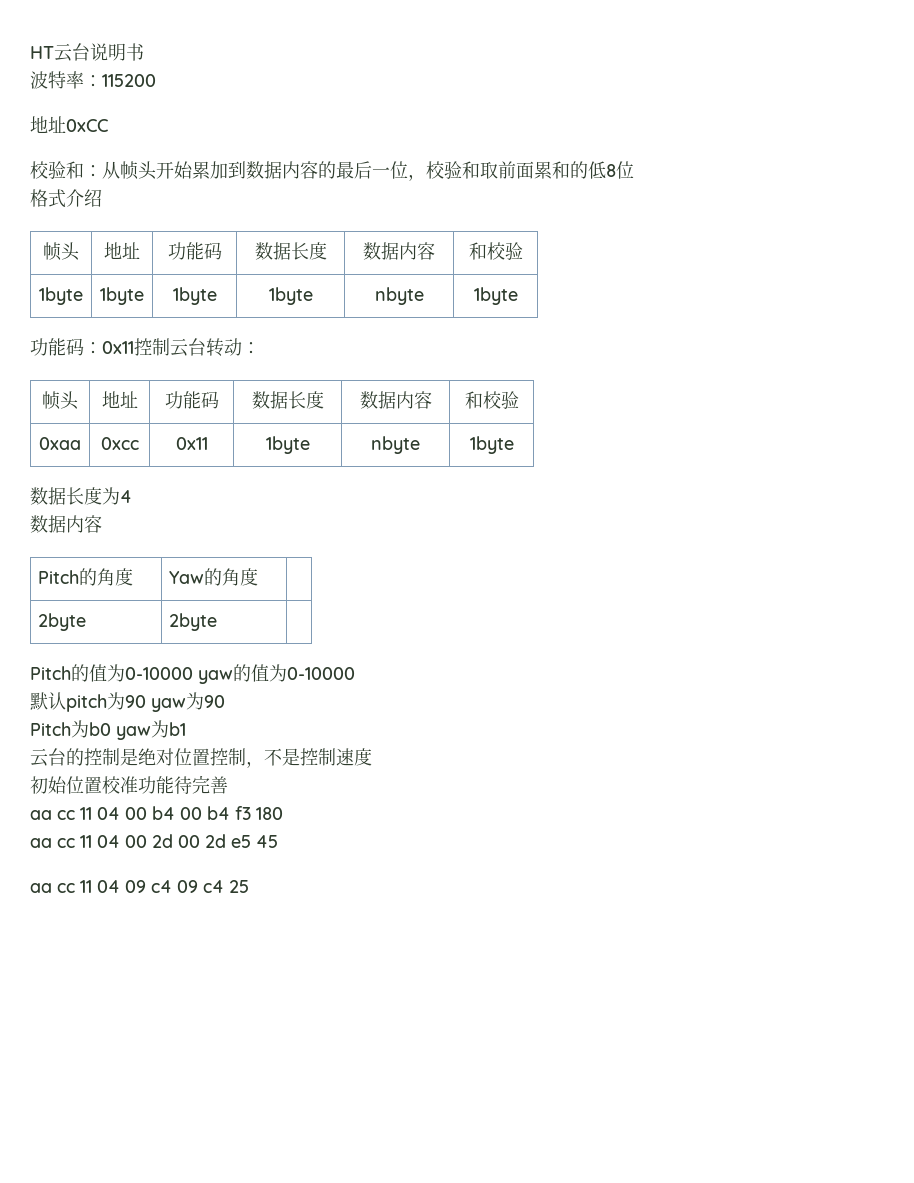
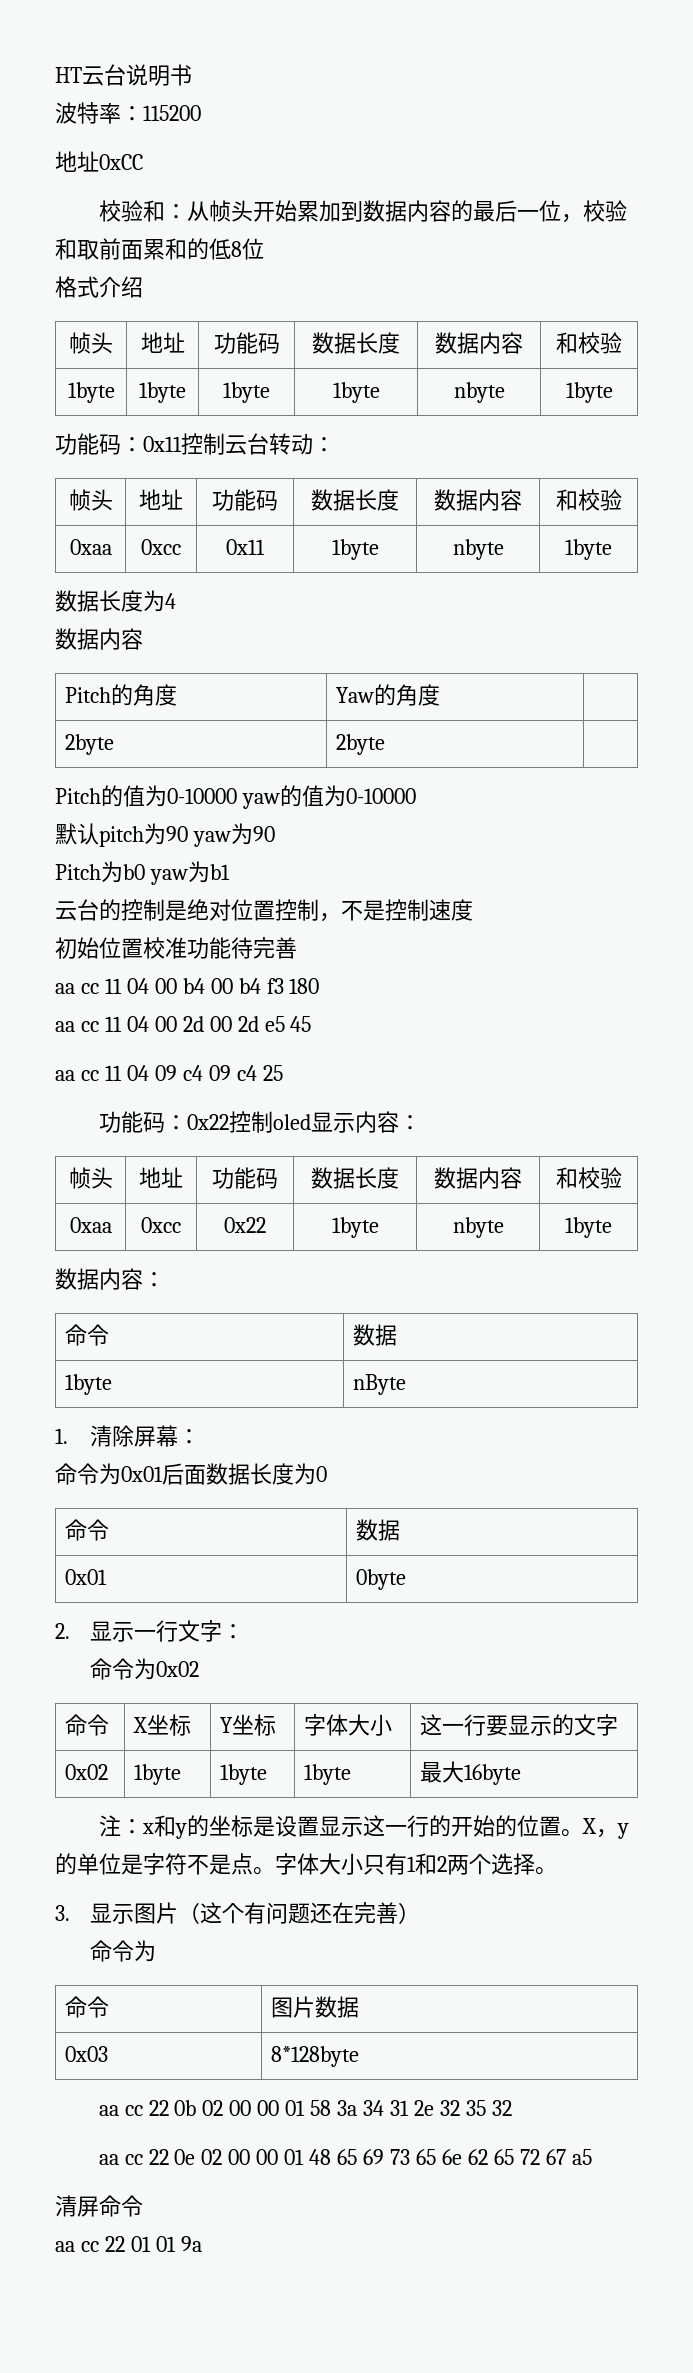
(249, 886) none -> [98,1111,421,1133] [68,1167,113,1189] [139,1167,183,1188] [212,1167,278,1189] [311,1167,399,1189] [434,1167,522,1189] [555,1167,622,1189] [69,1217,112,1233] [141,1217,181,1233] [224,1217,266,1233] [331,1217,379,1238] [452,1217,504,1238] [565,1217,612,1238] [55,1268,165,1290] [64,1324,109,1346] [352,1324,397,1346] [64,1374,112,1395] [352,1374,406,1395] [55,1425,201,1447] [55,1463,327,1485] [64,1519,109,1541] [355,1519,400,1541] [64,1569,107,1585] [355,1569,406,1590] [55,1620,245,1642] [90,1658,200,1680] [64,1714,109,1736] [132,1714,191,1736] [219,1714,276,1736] [303,1714,392,1736] [419,1714,618,1736] [64,1764,108,1780] [133,1764,181,1785] [219,1764,267,1785] [303,1764,351,1785] [419,1761,521,1785] [98,1815,629,1839] [55,1853,557,1875] [55,1902,421,1924] [90,1940,157,1962] [64,1996,109,2018] [270,1996,359,2018] [64,2046,108,2062] [270,2046,359,2067] [98,2100,512,2116] [98,2149,592,2165] [55,2195,143,2217] [55,2236,202,2252] // 功能码：0x22控制oled显示内容： // 帧头 | 地址 | 功能码 | 数据长度 | 数据内容 | 和校验 // 0xaa | 0xcc | 0x22 | 1byte | nbyte | 1byte // 数据内容： // 命令 | 数据 // 1byte | nByte // 1.清除屏幕： // 命令为0x01后面数据长度为0 // 命令 | 数据 // 0x01 | 0byte // 2.显示一行文字： // 命令为0x02 // 命令 | X坐标 | Y坐标 | 字体大小 | 这一行要显示的文字 // 0x02 | 1byte | 1byte | 1byte | 最大16byte // 注：x和y的坐标是设置显示这一行的开始的位置。X，y的单位是字符不是点。字体大小只有1和2两个选择。 // 3.显示图片（这个有问题还在完善） // 命令为 // 命令 | 图片数据 // 0x03 | 8*128byte // aa cc 22 0b 02 00 00 01 58 3a 34 31 2e 32 35 32 // aa cc 22 0e 02 00 00 01 48 65 69 73 65 6e 62 65 72 67 a5 // 清屏命令 // aa cc 22 01 01 9a

